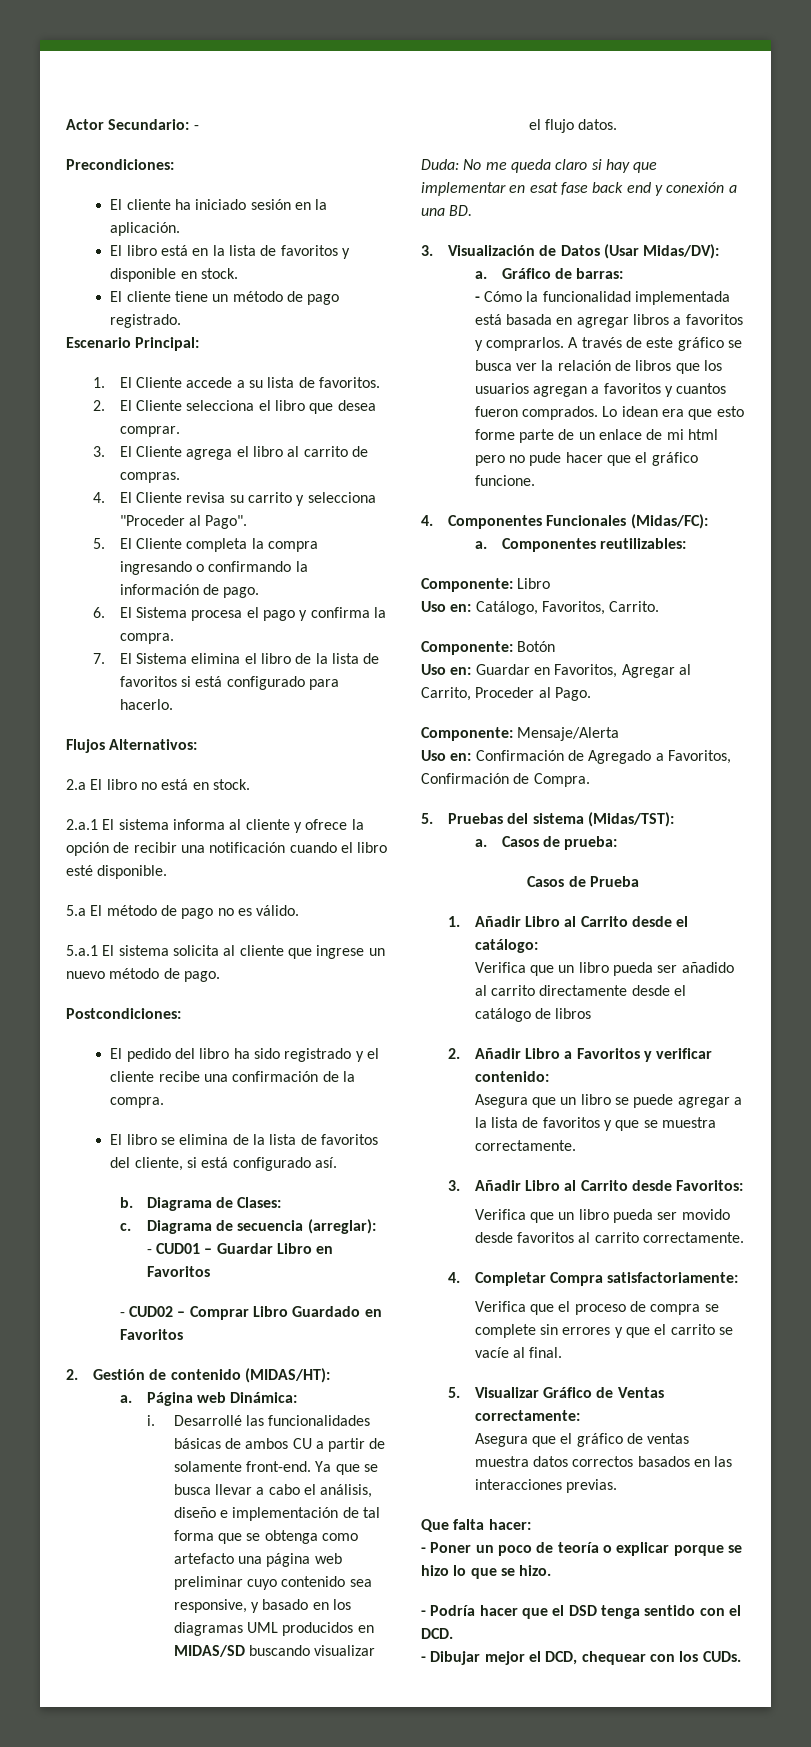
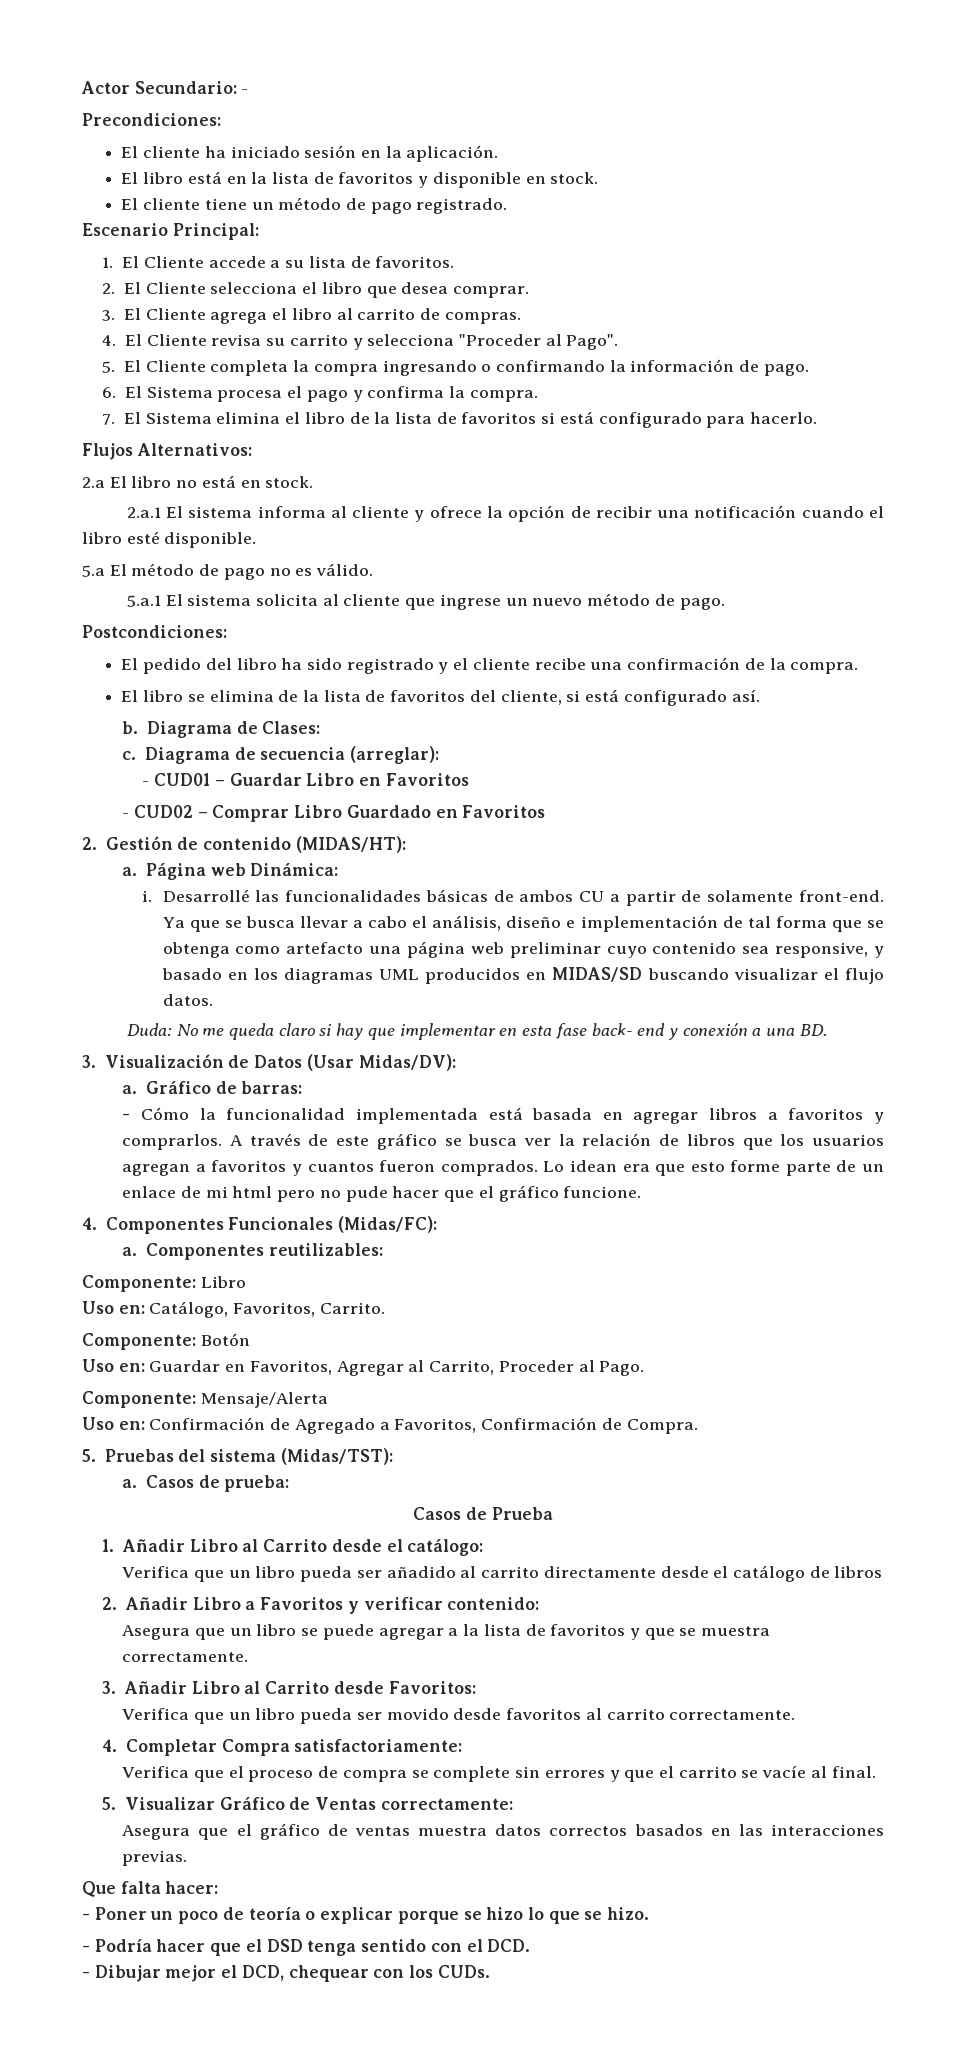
[529,182,624,195] esat fase back -> [522,1023,633,1039] esta fase back-

